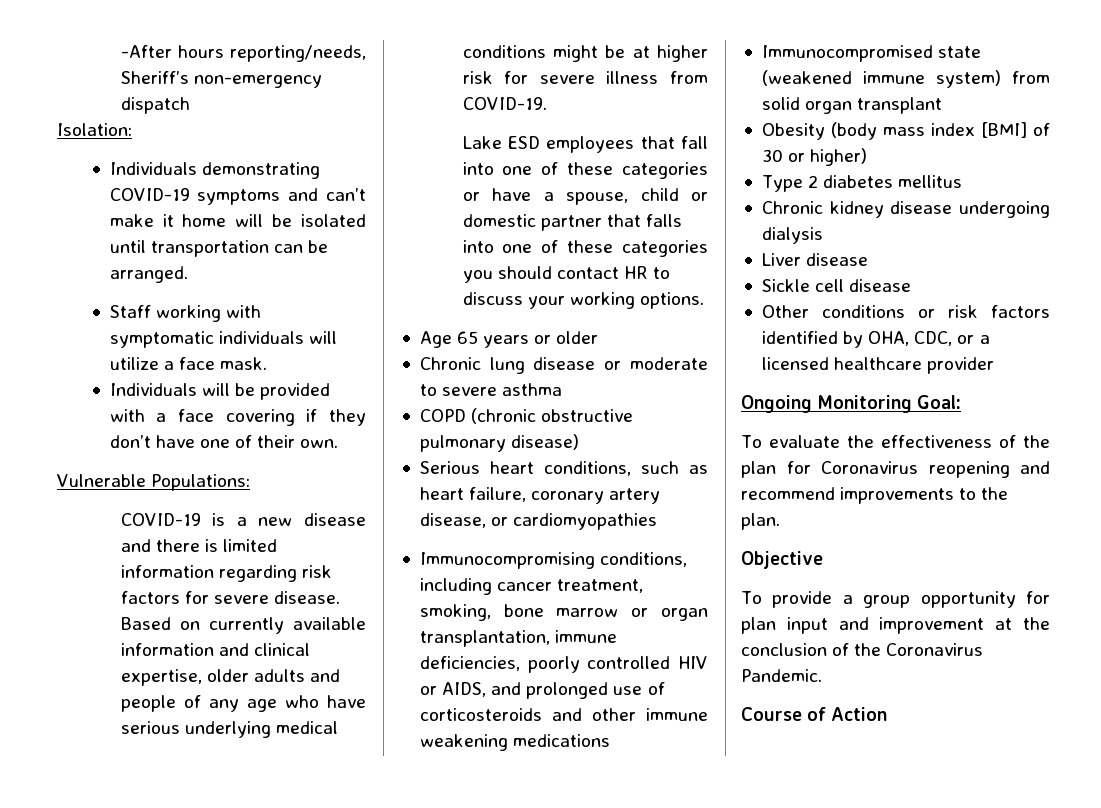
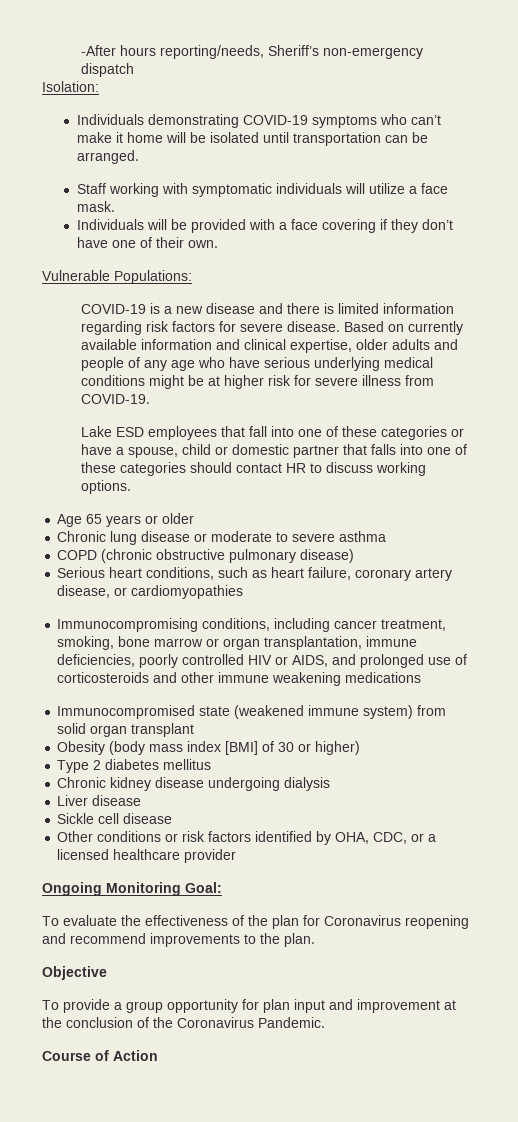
[288,188,319,201] and -> [379,114,407,125] who
[462,270,493,283] you -> (187, 469) none
[527,296,565,309] your -> (374, 467) none

